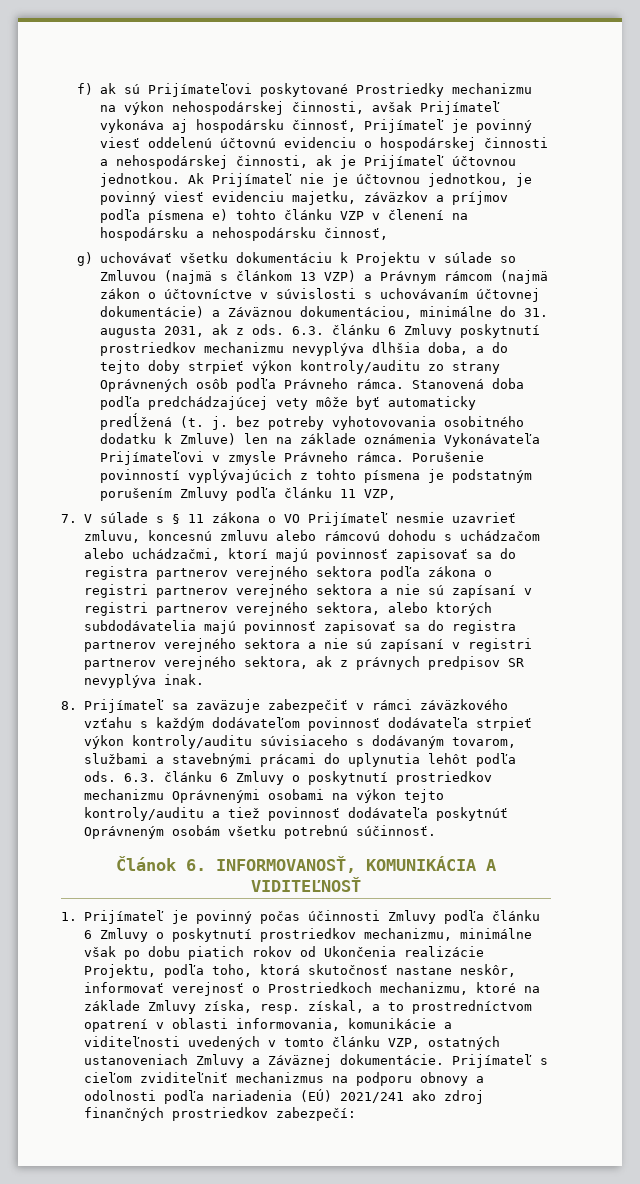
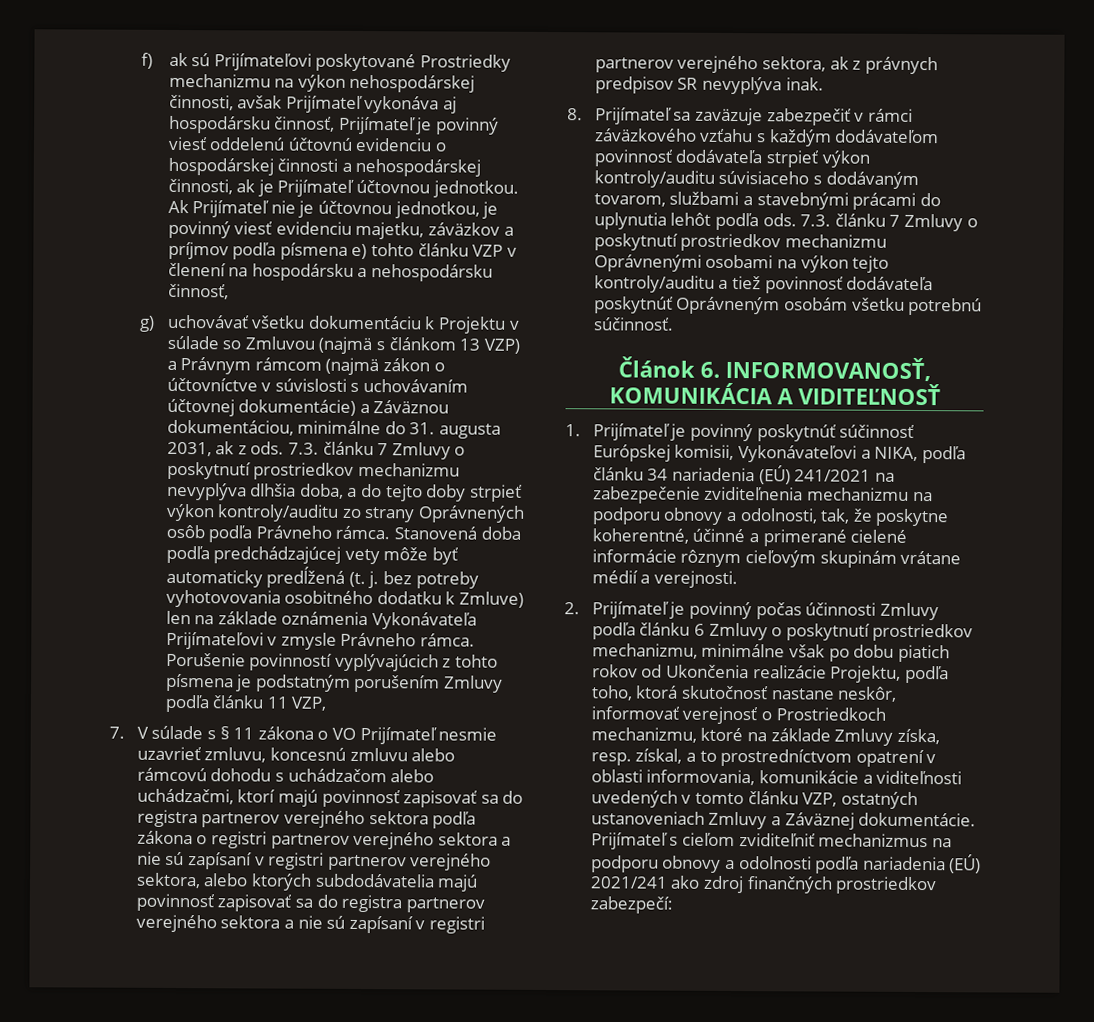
[291,324,452,338] 6.3. článku 6 Zmluvy -> [288,441,466,460] 7.3. článku 7 Zmluvy o
[123,771,228,782] 6.3. článku 6 -> [800,213,901,227] 7.3. článku 7
(252, 917) none -> [756,424,916,442] [592,444,966,464] [592,465,895,485] [592,486,933,504] [591,507,950,527] [591,528,908,547] [591,549,962,568] [591,570,739,589] [564,601,753,620] poskytnúť súčinnosť Európskej komisii, Vykonávateľovi a NIKA, podľa článku 34 nariadenia (EÚ) 241/2021 na zabezpečenie zviditeľnenia mechanizmu na podporu obnovy a odolnosti, tak, že poskytne koherentné, účinné a primerané cielené informácie rôznym cieľovým skupinám vrátane médií a verejnosti. // 2. Prijímateľ je povinný

